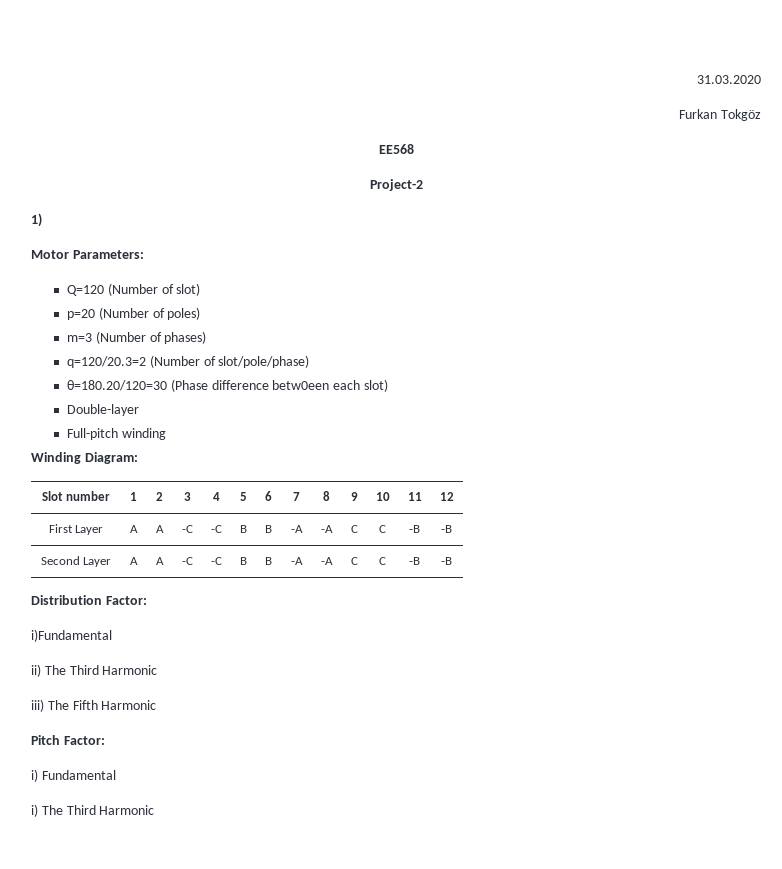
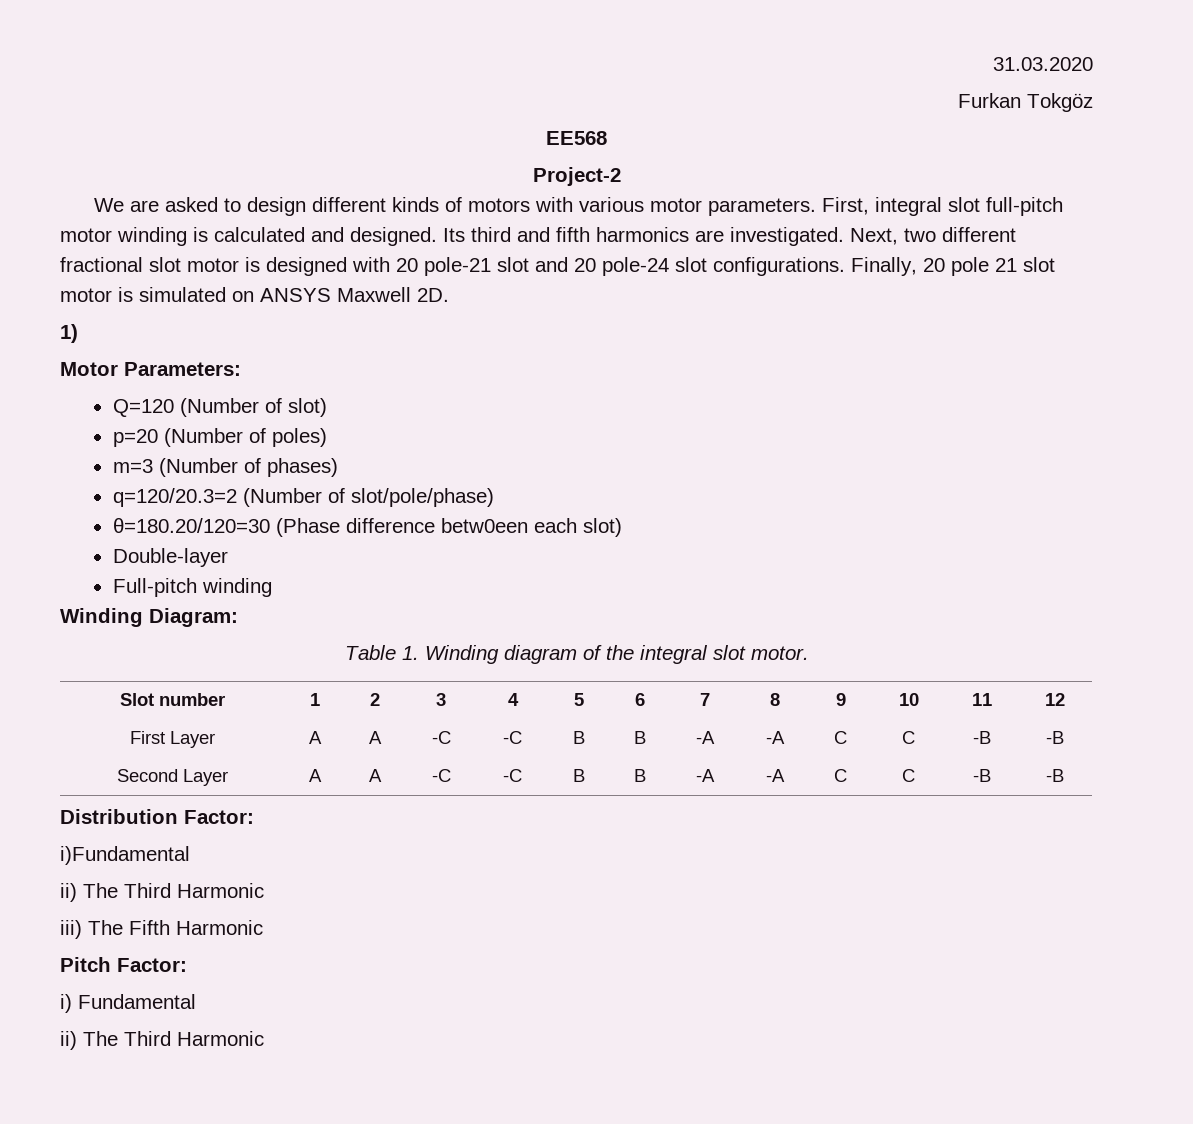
(423, 185) none -> [93,197,1063,216] [60,227,1016,246] [60,257,1055,276] [60,287,449,302] // We are asked to design different kinds of motors with various motor parameters. First, integral slot full-pitch motor winding is calculated and designed. Its third and fifth harmonics are investigated. Next, two different fractional slot motor is designed with 20 pole-21 slot and 20 pole-24 slot configurations. Finally, 20 pole 21 slot motor is simulated on ANSYS Maxwell 2D.
(138, 458) none -> [344,645,809,664] // Table 1. Winding diagram of the integral slot motor.
[31,804,38,817] i) -> [60,1031,77,1050] ii)

